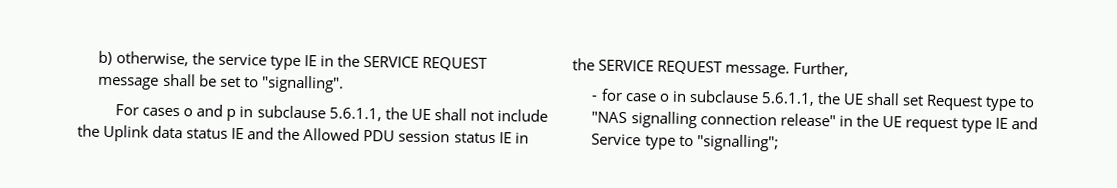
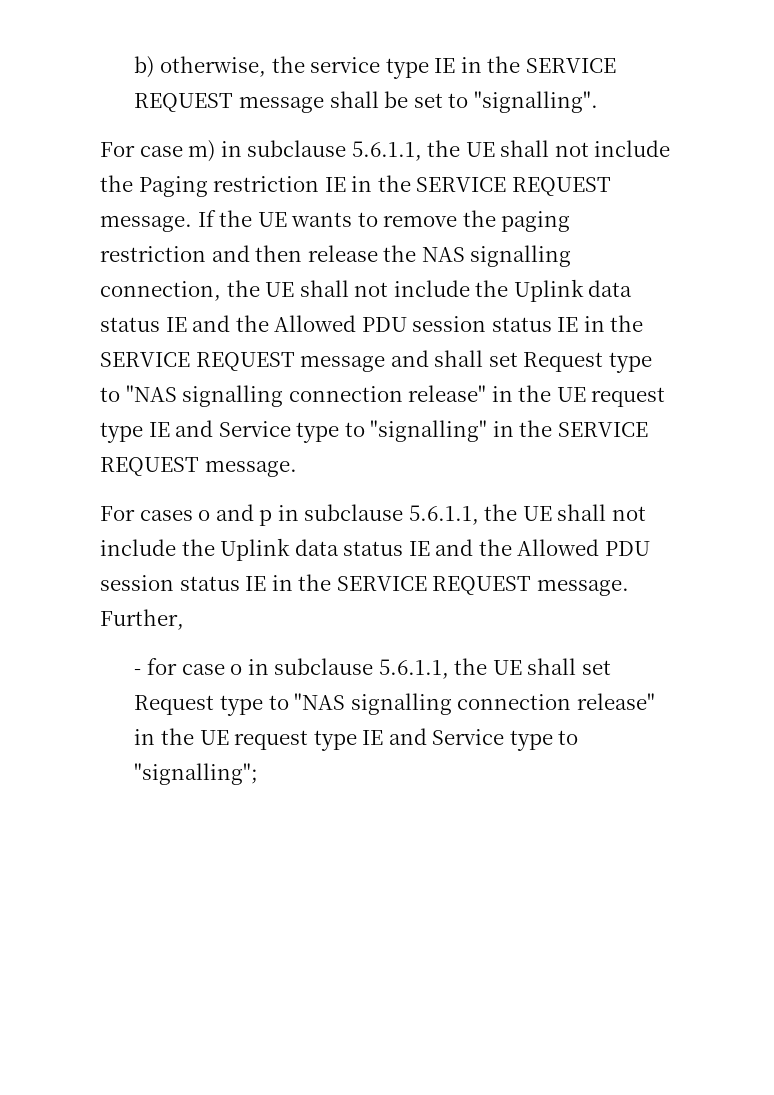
(344, 84) none -> [100,140,671,162] [100,175,611,197] [100,210,571,232] [100,245,572,267] [100,279,633,302] [100,315,644,332] [100,350,652,373] [100,385,666,407] [100,420,648,443] [100,457,297,477] // For case m) in subclause 5.6.1.1, the UE shall not include the Paging restriction IE in the SERVICE REQUEST message. If the UE wants to remove the paging restriction and then release the NAS signalling connection, the UE shall not include the Uplink data status IE and the Allowed PDU session status IE in the SERVICE REQUEST message and shall set Request type to "NAS signalling connection release" in the UE request type IE and Service type to "signalling" in the SERVICE REQUEST message.

